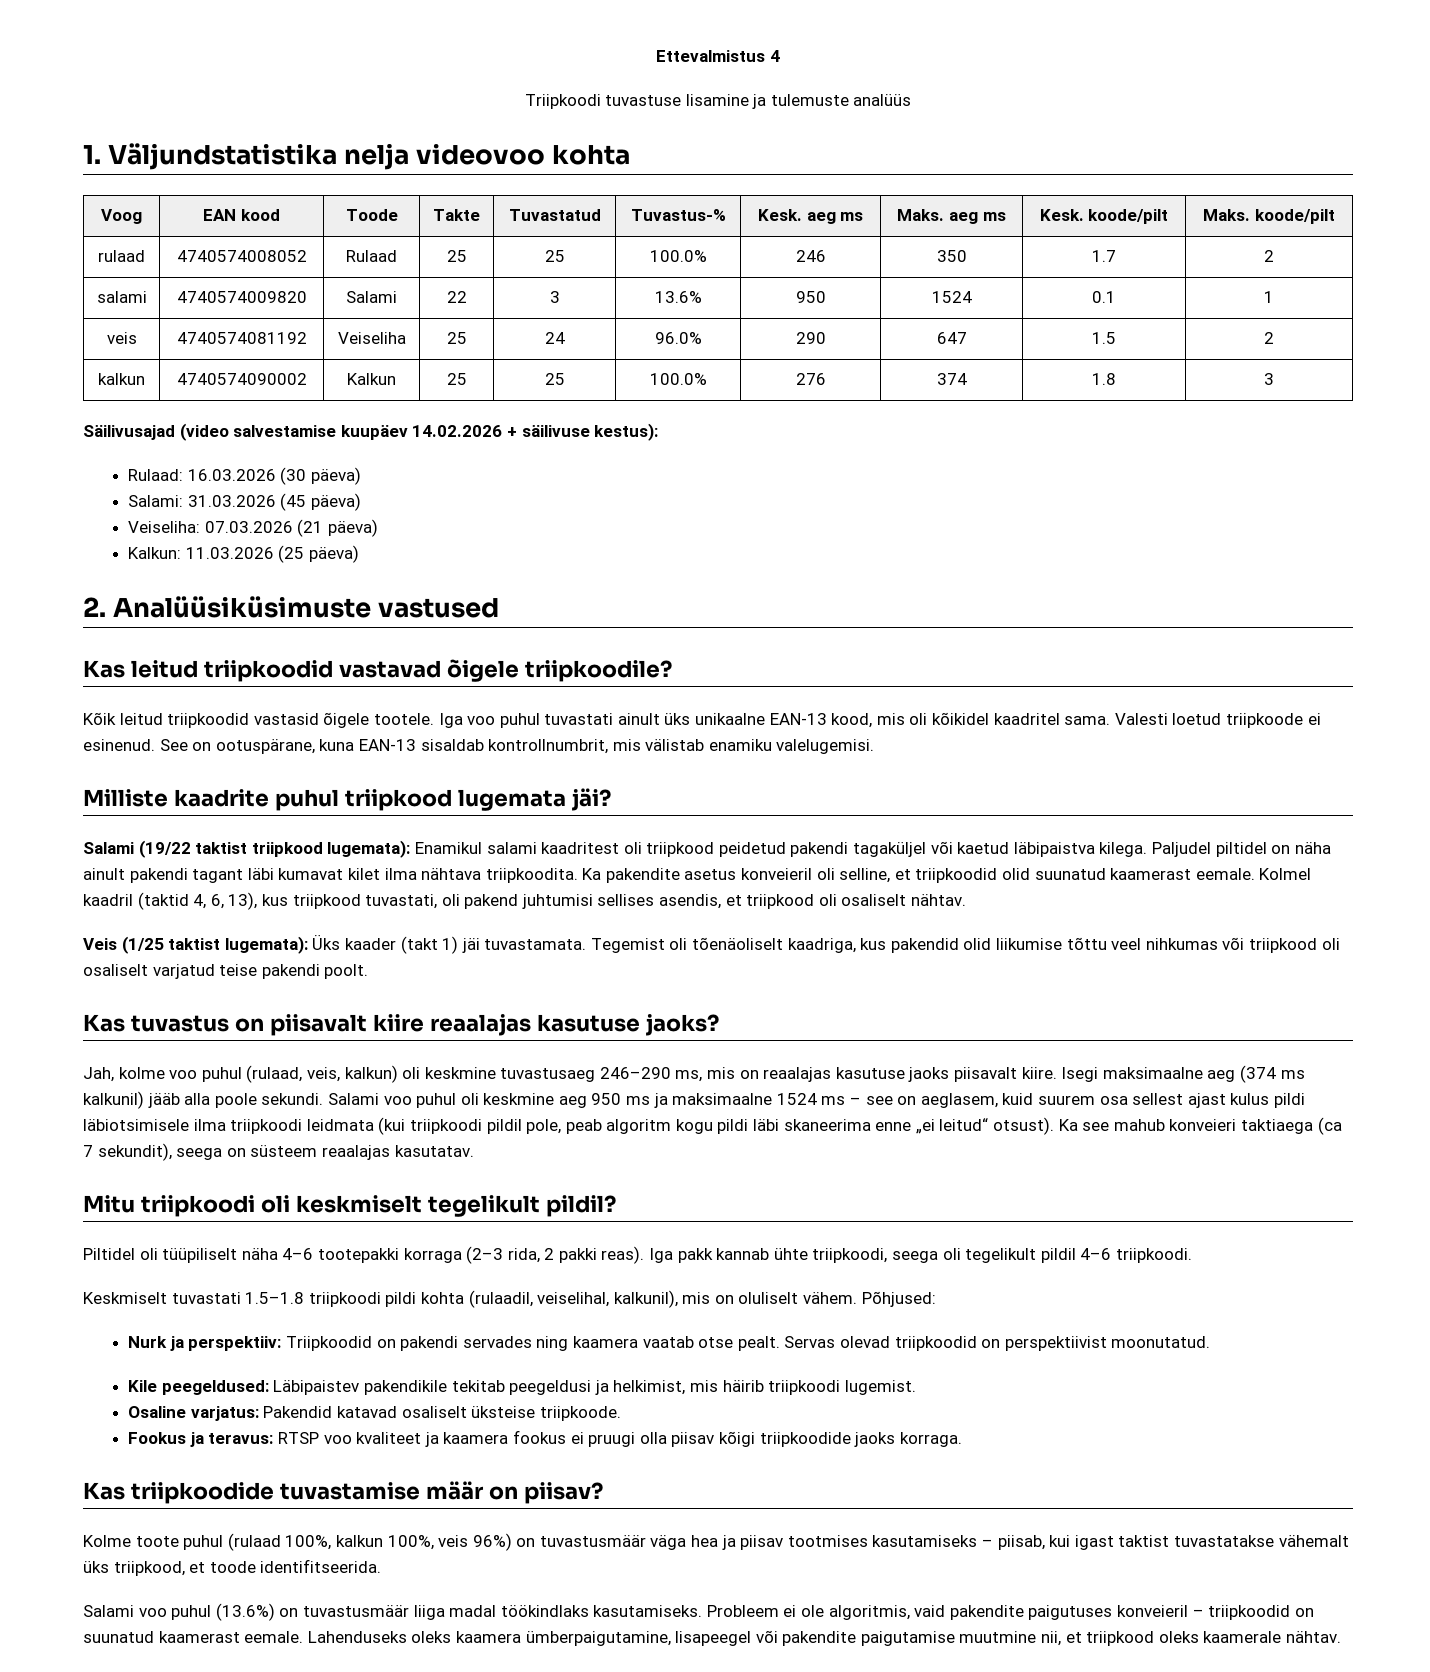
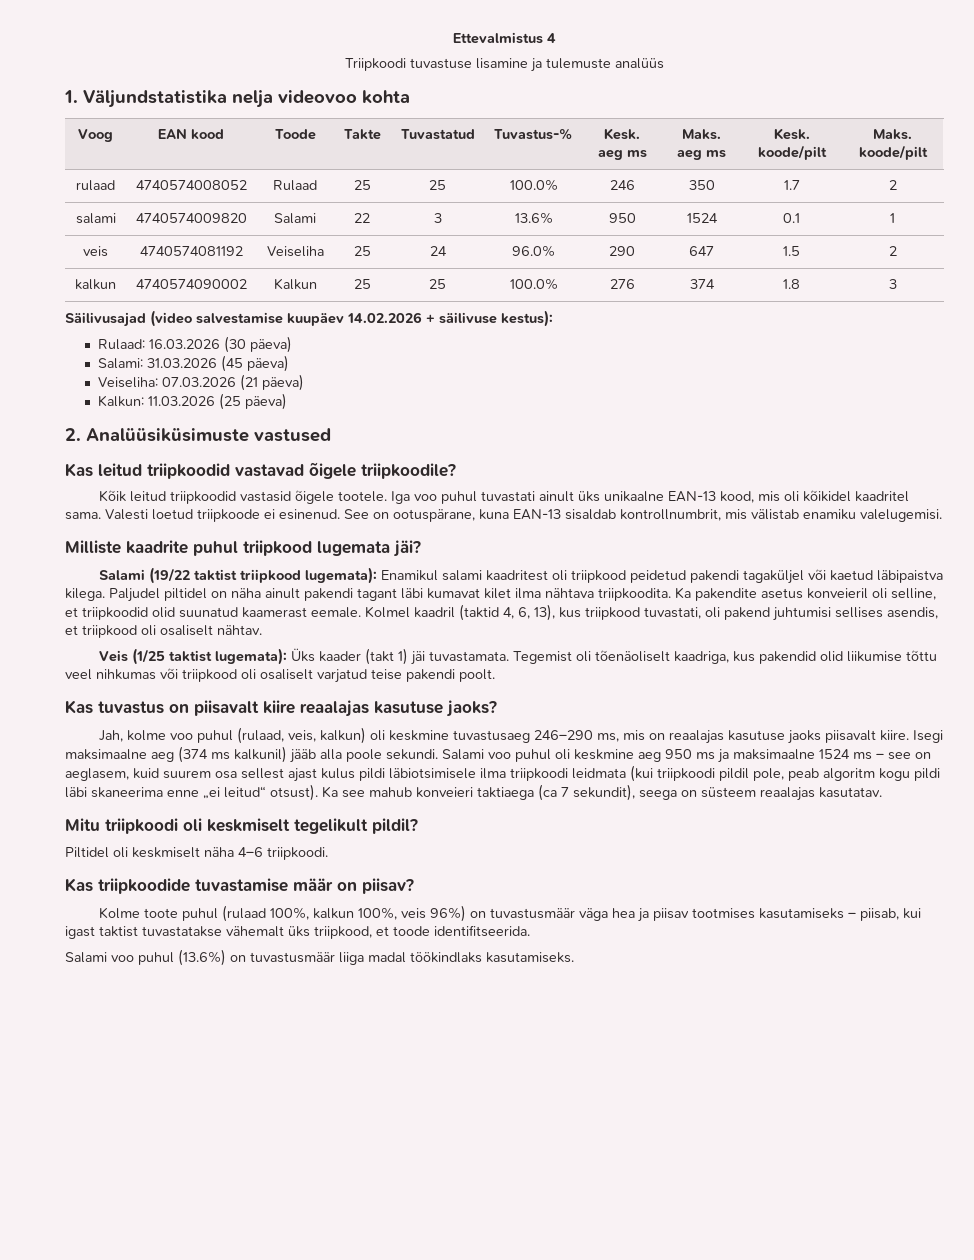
[162,1248,238,1263] tüüpiliselt -> [132,847,200,858] keskmiselt
[317,1246,1192,1264] [83,1290,936,1308] [128,1336,1211,1351] [128,1380,916,1395] [128,1406,621,1421] [128,1430,962,1447] tootepakki korraga (2–3 rida, 2 pakki reas). Iga pakk kannab ühte triipkoodi, seega oli tegelikult pildil 4–6 triipkoodi. // Keskmiselt tuvastati 1.5–1.8 triipkoodi pildi kohta (rulaadil, veiselihal, kalkunil), mis on oluliselt vähem. Põhjused: // Nurk ja perspektiiv: Triipkoodid on pakendi servades ning kaamera vaatab otse pealt. Servas olevad triipkoodid on perspektiivist moonutatud. // Kile peegeldused: Läbipaistev pakendikile tekitab peegeldusi ja helkimist, mis häirib triipkoodi lugemist. // Osaline varjatus: Pakendid katavad osaliselt üksteise triipkoode. // Fookus ja teravus: RTSP voo kvaliteet ja kaamera fookus ei pruugi olla piisav kõigi triipkoodide jaoks korraga. -> [267,847,328,860] triipkoodi.
[706,1605,1314,1620] [83,1630,1342,1646] Probleem ei ole algoritmis, vaid pakendite paigutuses konveieril – triipkoodid on suunatud kaamerast eemale. Lahenduseks oleks kaamera ümberpaigutamine, lisapeegel või pakendite paigutamise muutmine nii, et triipkood oleks kaamerale nähtav. -> (574, 957) none

